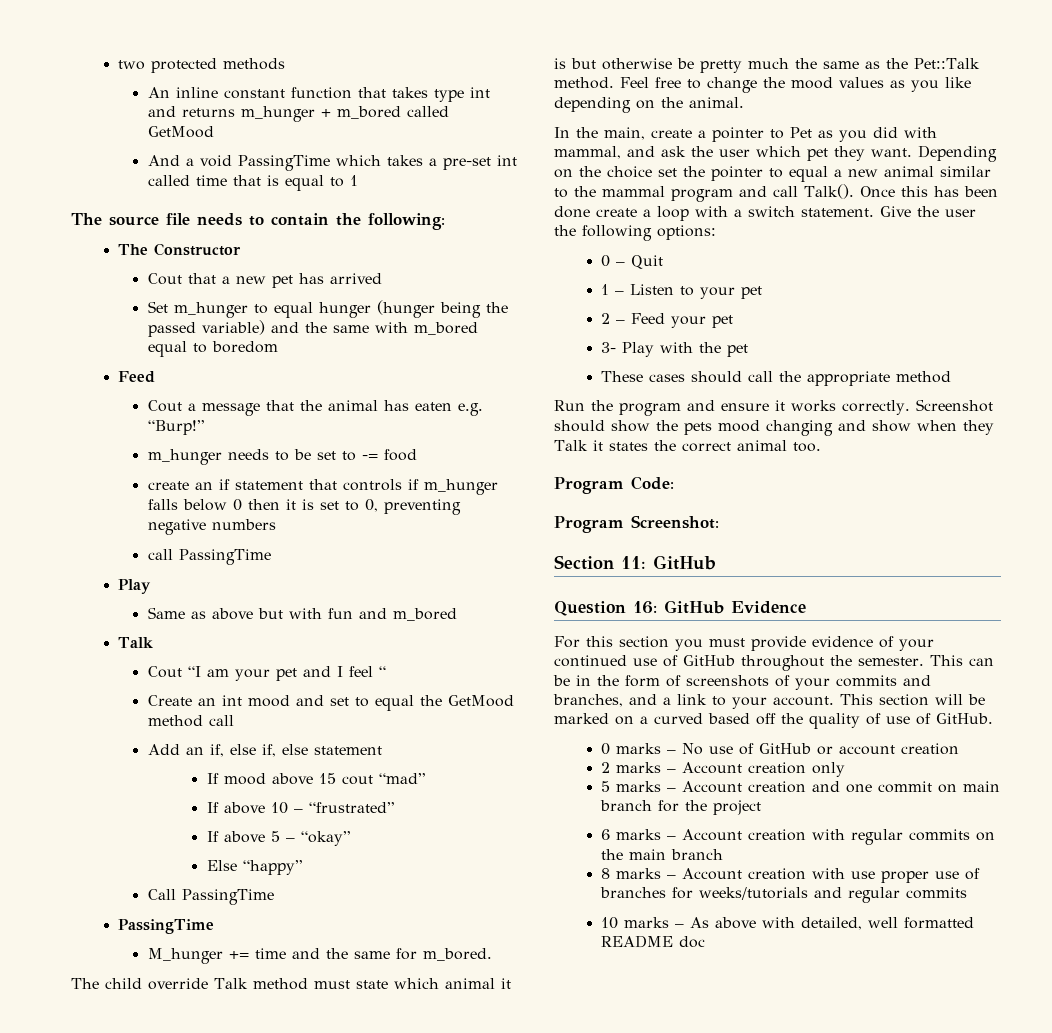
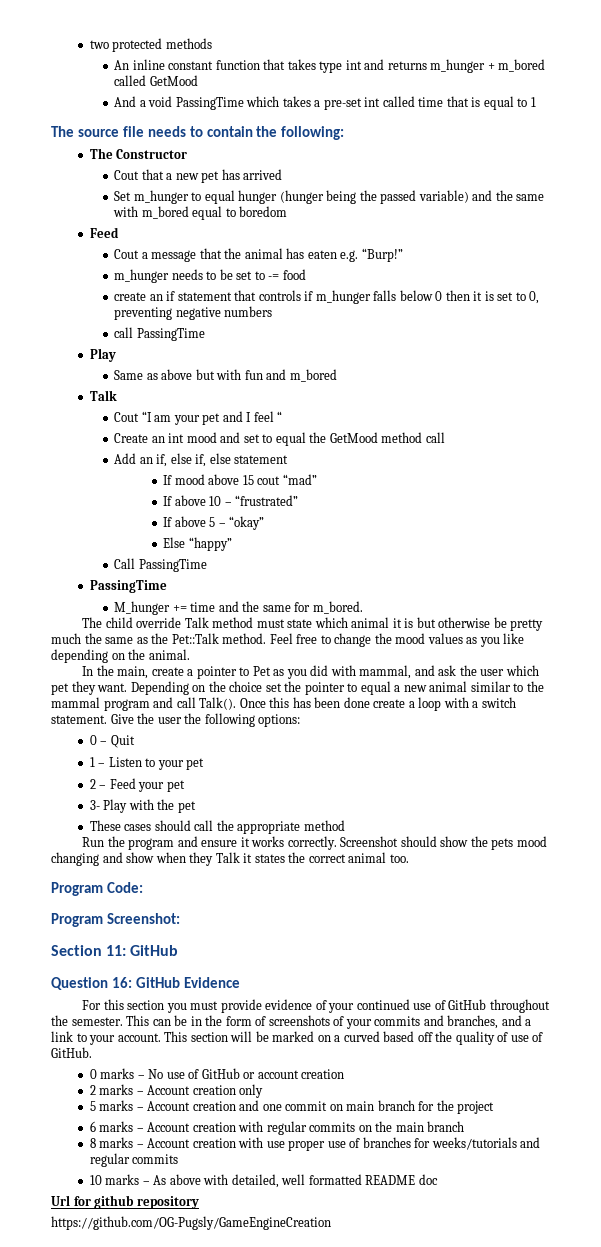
(706, 942) none -> [51,1195,199,1209] [51,1216,331,1230] // Url for github repository // https://github.com/OG-Pugsly/GameEngineCreation

